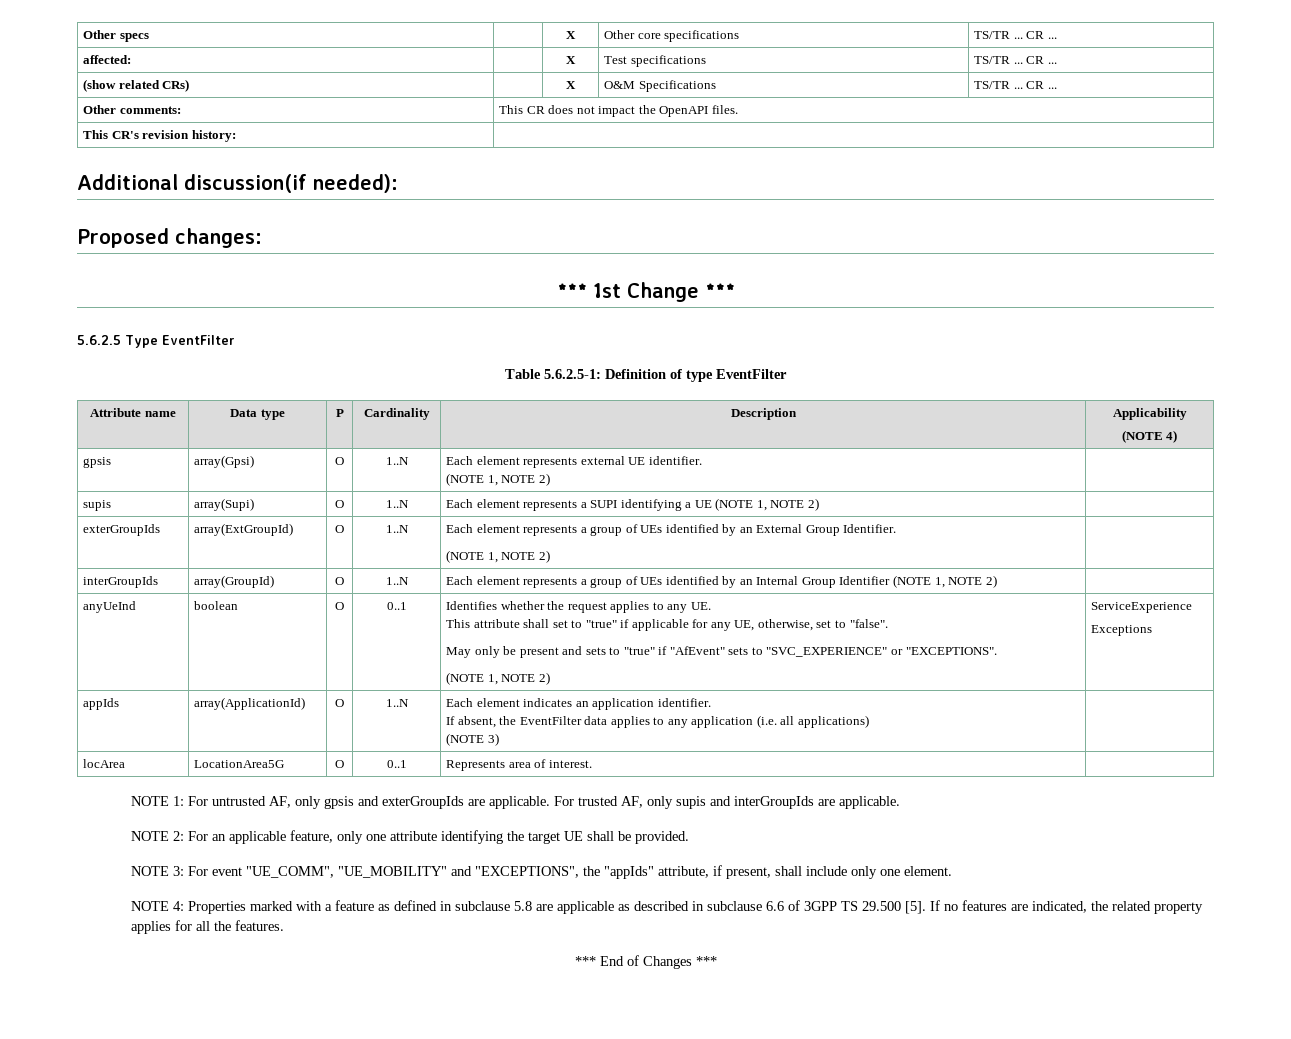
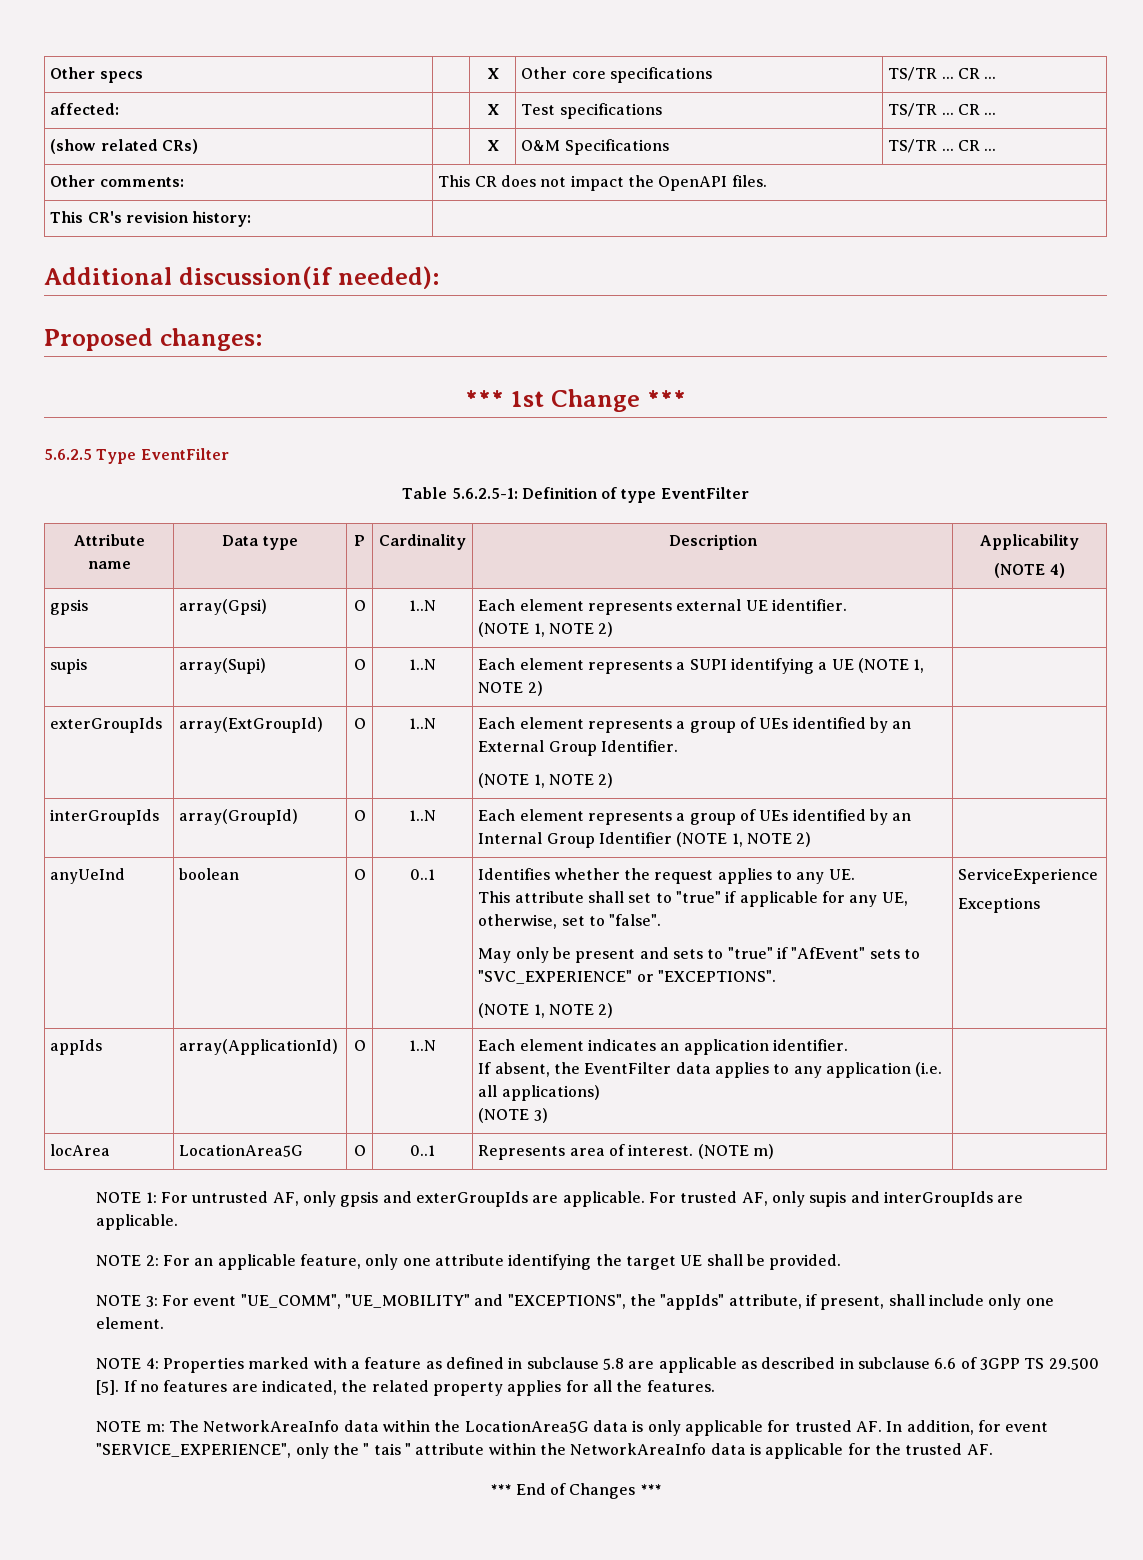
(592, 764) none -> [697,1144,775,1159] (NOTE m)
(284, 925) none -> [96,1420,1049,1436] [96,1443,993,1459] // NOTE m: The NetworkAreaInfo data within the LocationArea5G data is only applicable for trusted AF. In addition, for event "SERVICE_EXPERIENCE", only the " tais " attribute within the NetworkAreaInfo data is applicable for the trusted AF.

